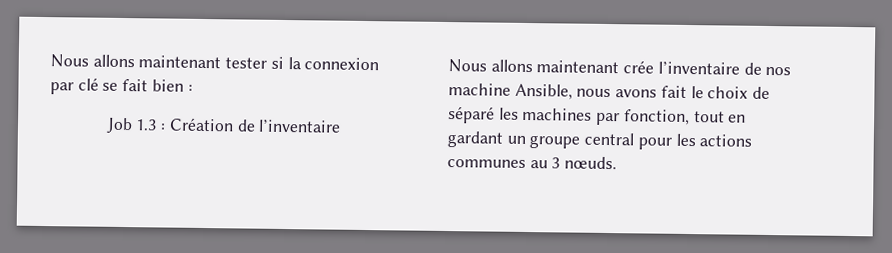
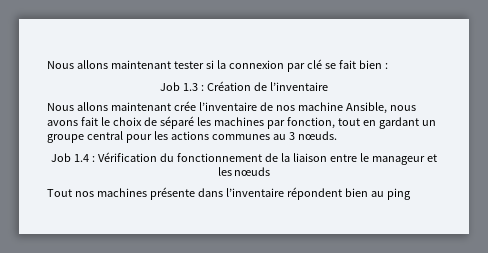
(618, 163) none -> [51,152,437,165] [217,167,271,176] [47,187,411,200] // Job 1.4 : Vérification du fonctionnement de la liaison entre le manageur et les nœuds // Tout nos machines présente dans l’inventaire répondent bien au ping

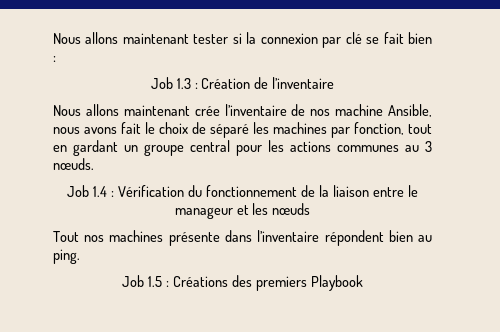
[386,188,411,200] ping -> [53,249,80,264] [122,275,363,291] ping. // Job 1.5 : Créations des premiers Playbook

